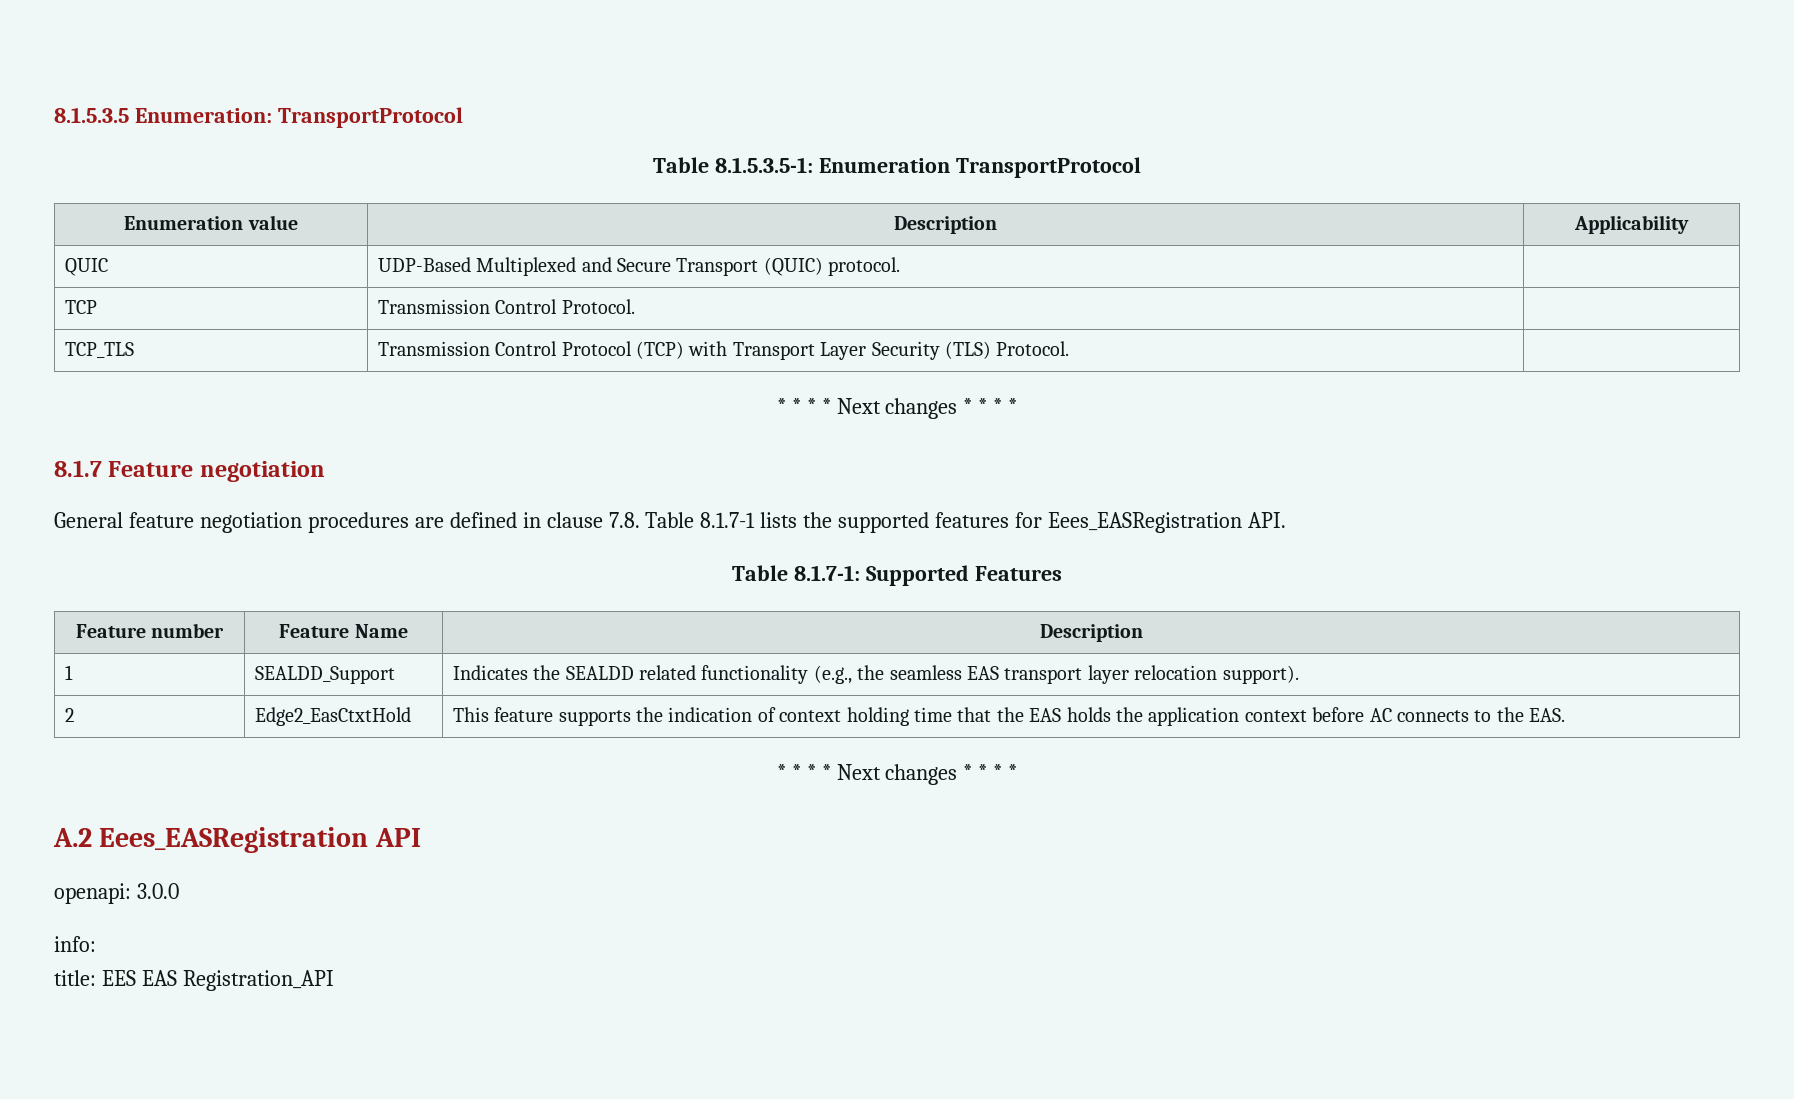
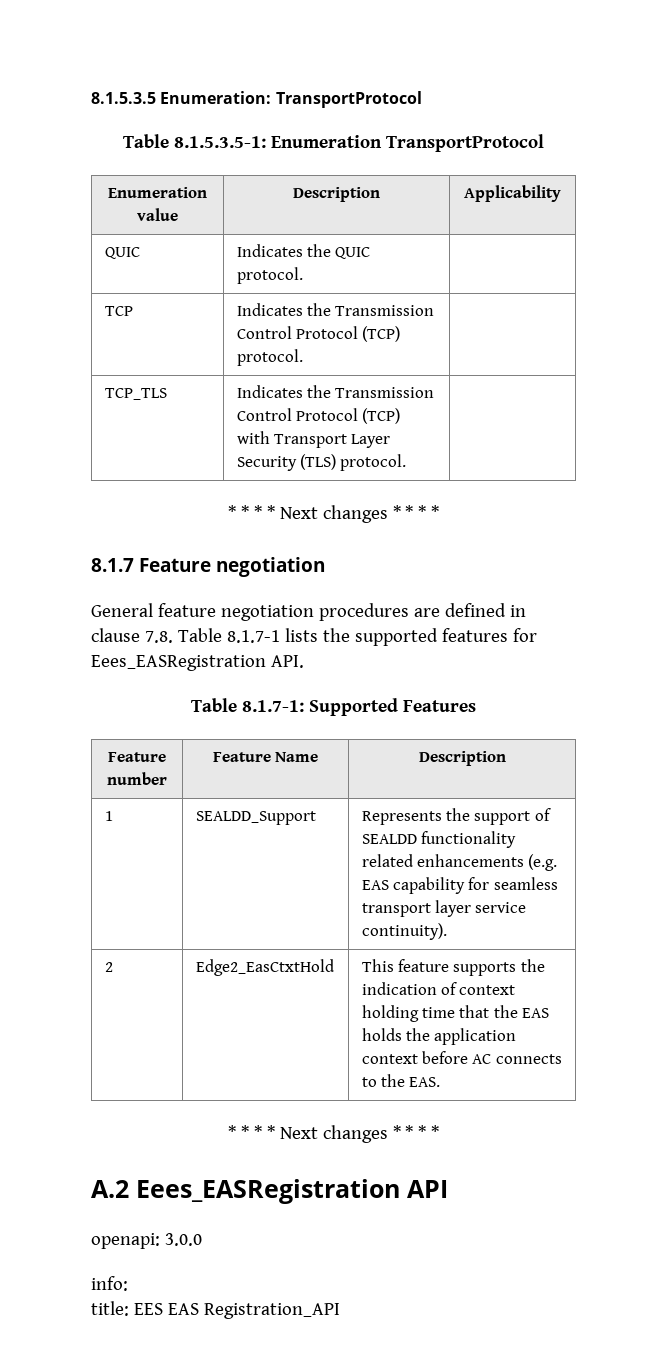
[377,257,901,276] [64,300,97,314] [377,299,635,314] UDP-Based Multiplexed and Secure Transport (QUIC) protocol. | // TCP | Transmission Control Protocol. -> [236,244,371,259] [236,267,303,284] [104,306,133,316] [236,303,435,316] [236,326,401,342] [236,349,303,366] Indicates the QUIC protocol. | // TCP | Indicates the Transmission Control Protocol (TCP) protocol.
(134, 350) none -> [236,385,332,398] Indicates the
[996,341,1070,356] Protocol. -> [340,454,407,471] protocol.
[452,665,1299,684] Indicates the SEALDD related functionality (e.g., the seamless EAS transport layer relocation support). -> [361,808,551,825] [361,831,517,848] [361,854,558,871] [361,877,558,894] [361,900,527,917] [361,923,447,940] Represents the support of SEALDD functionality related enhancements (e.g. EAS capability for seamless transport layer service continuity).

